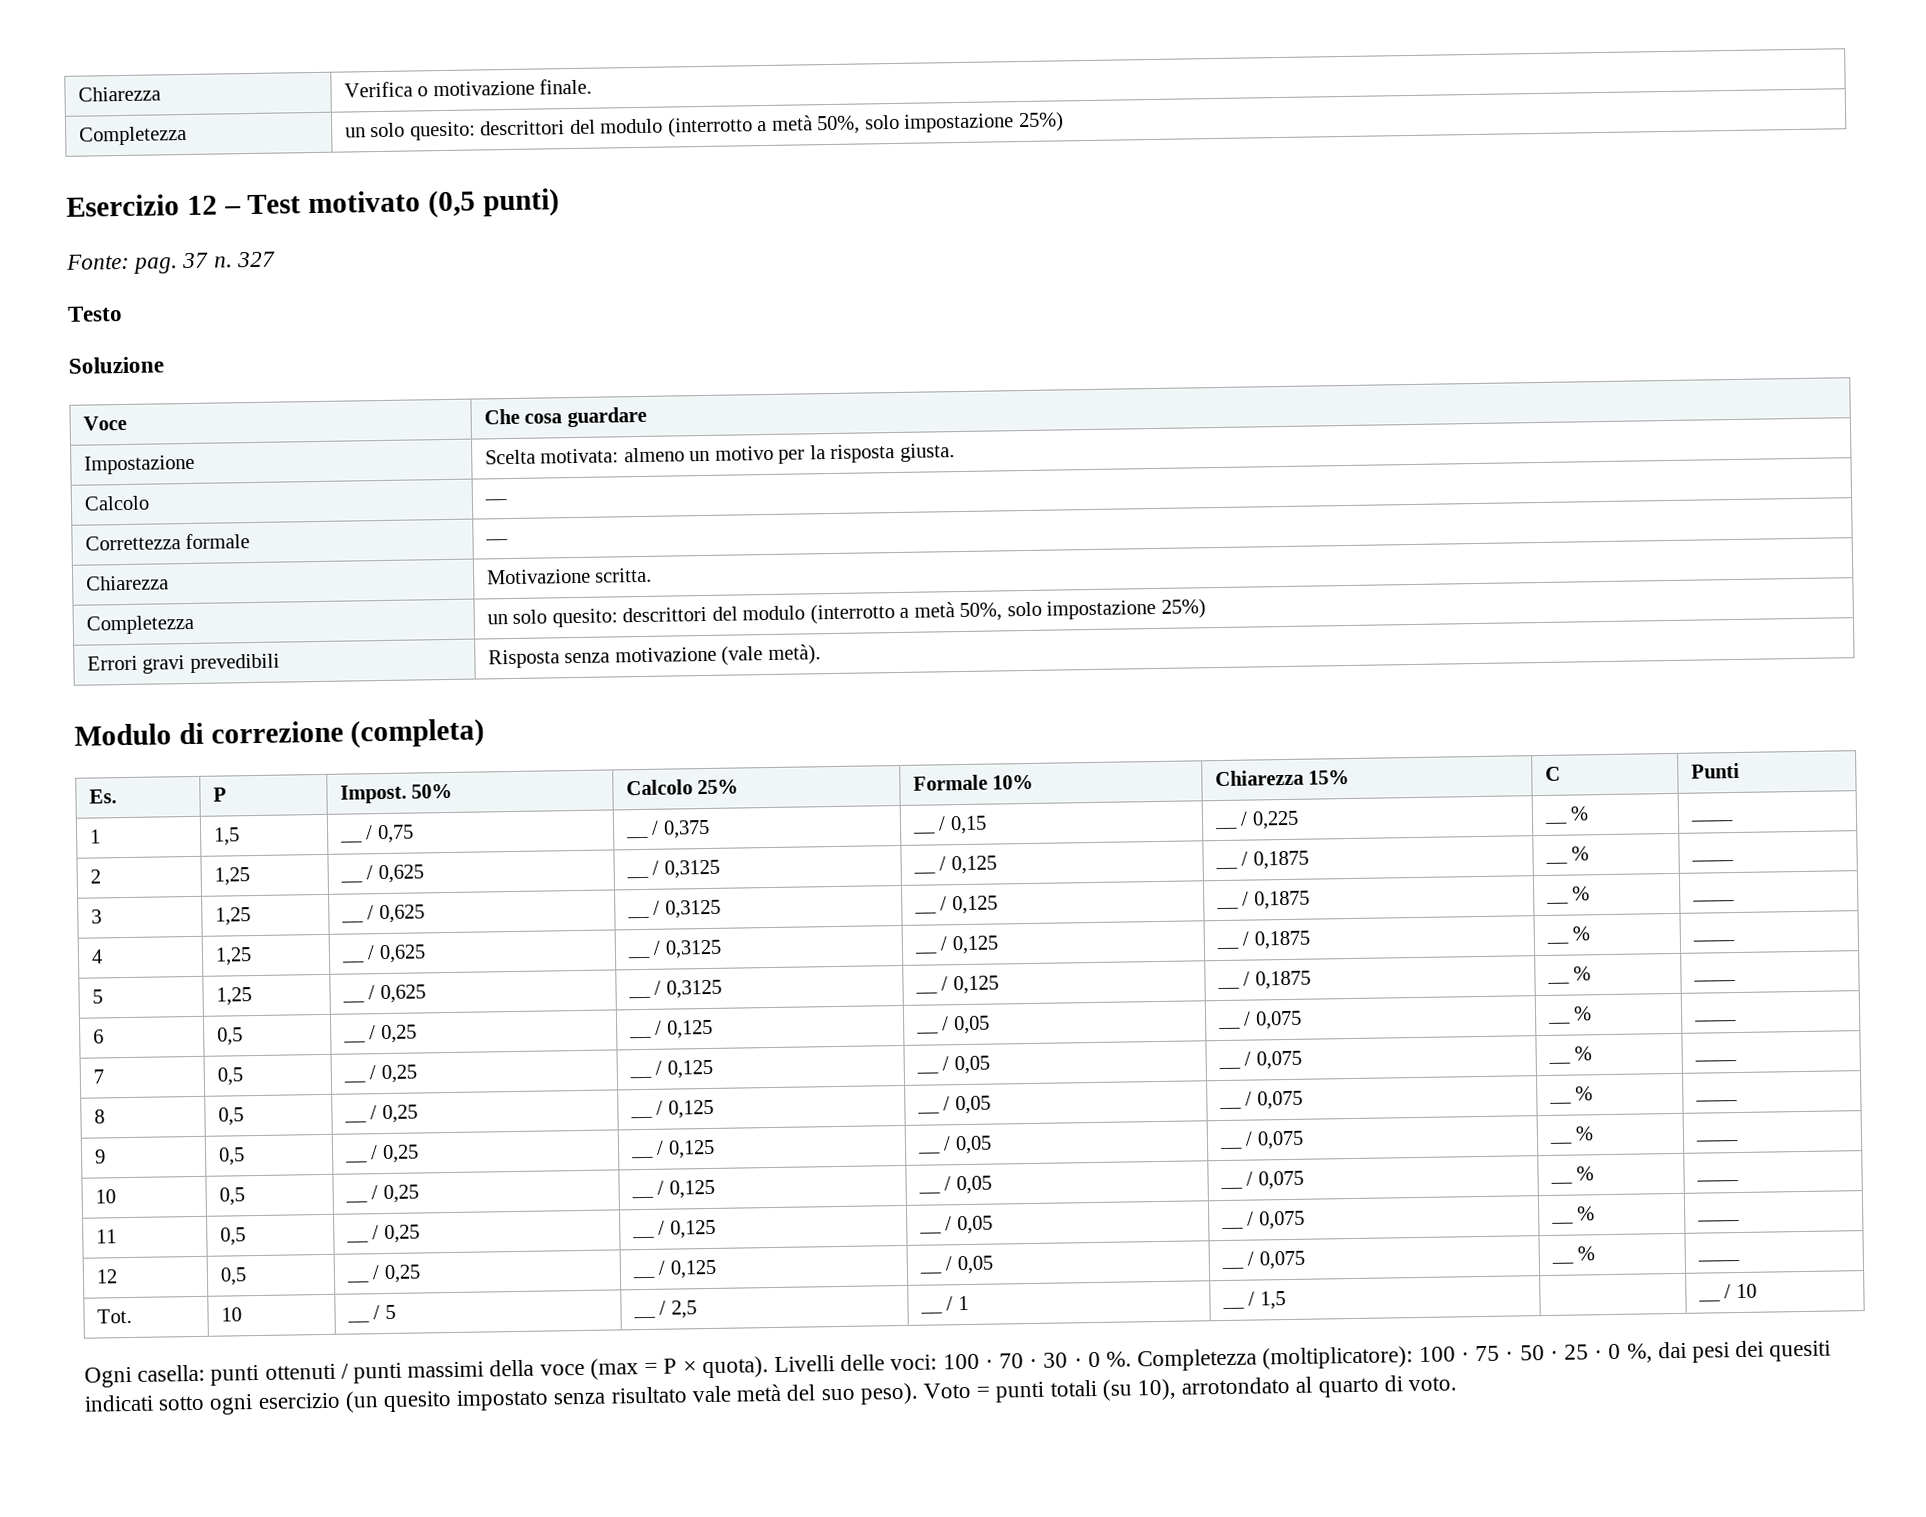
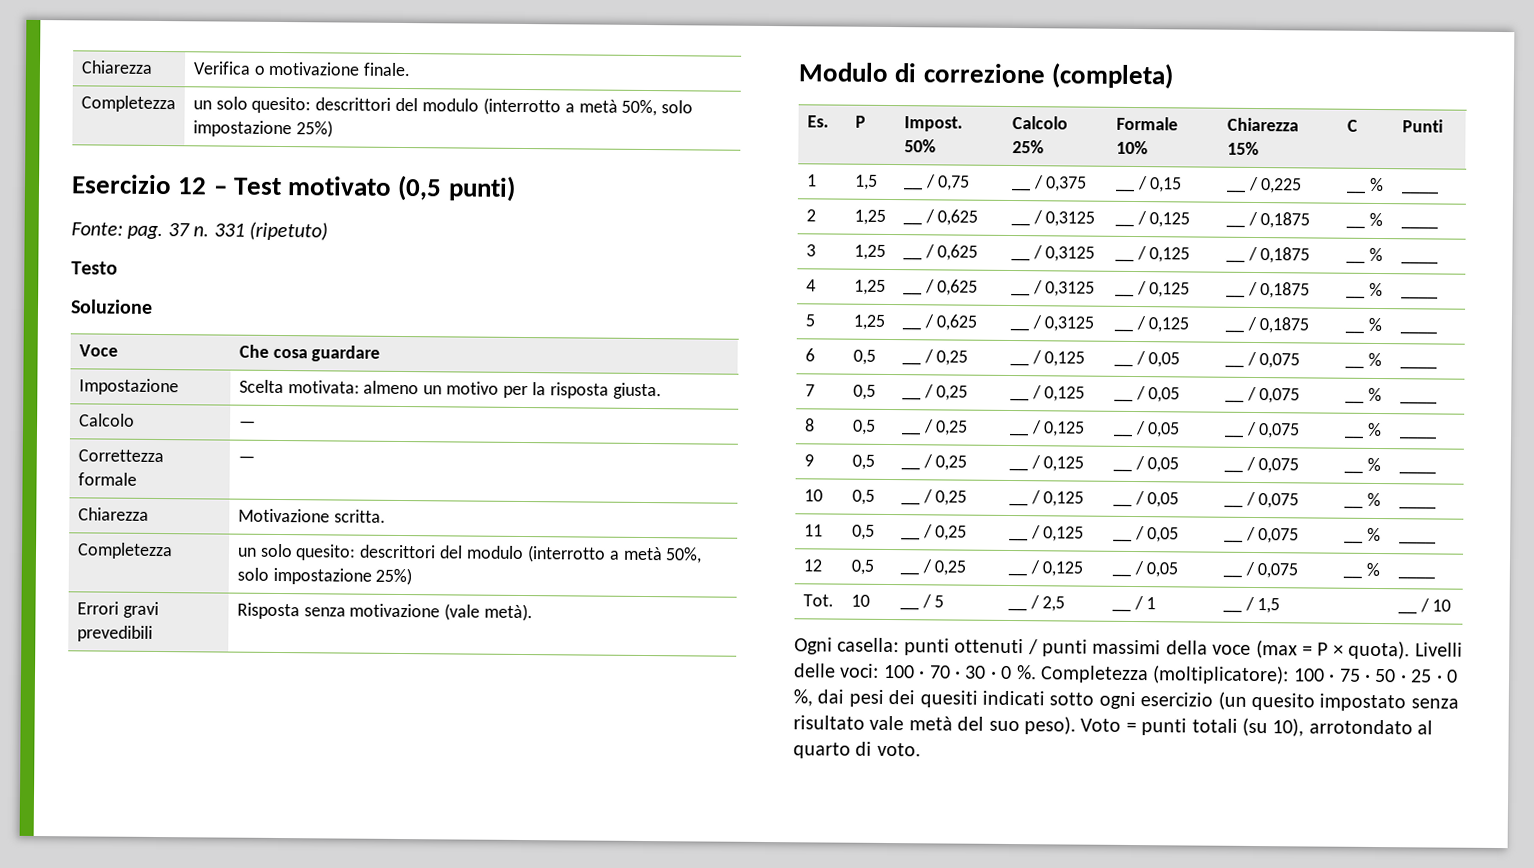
[236,251,276,268] 327 -> [213,221,328,241] 331 (ripetuto)

